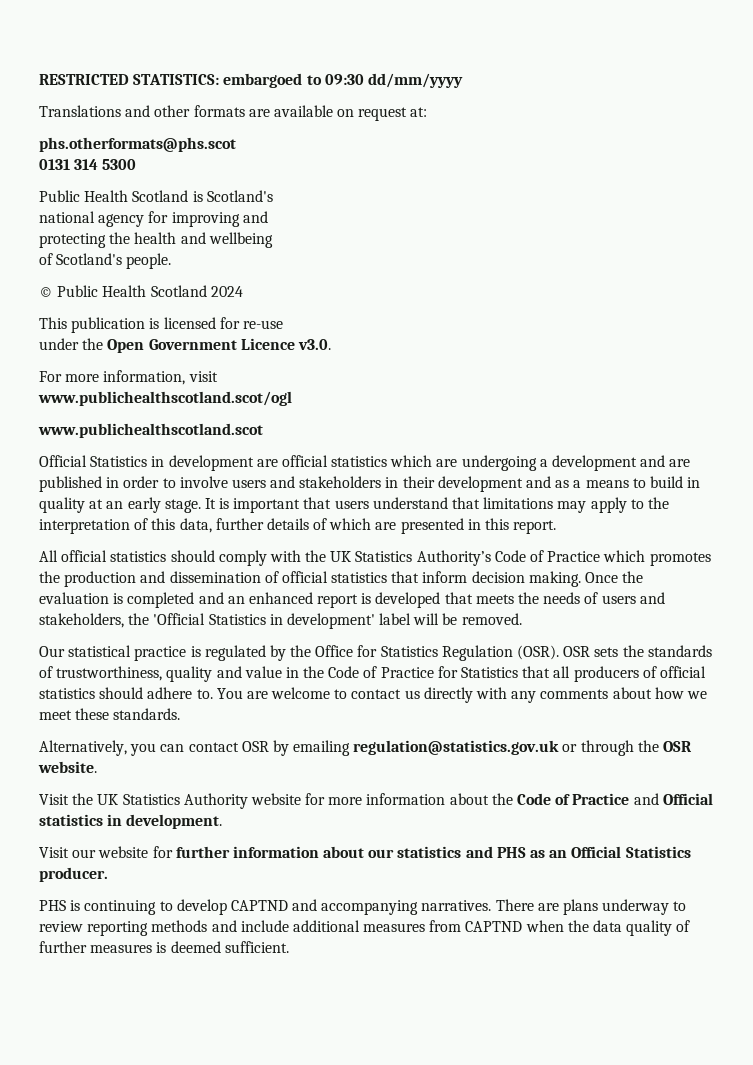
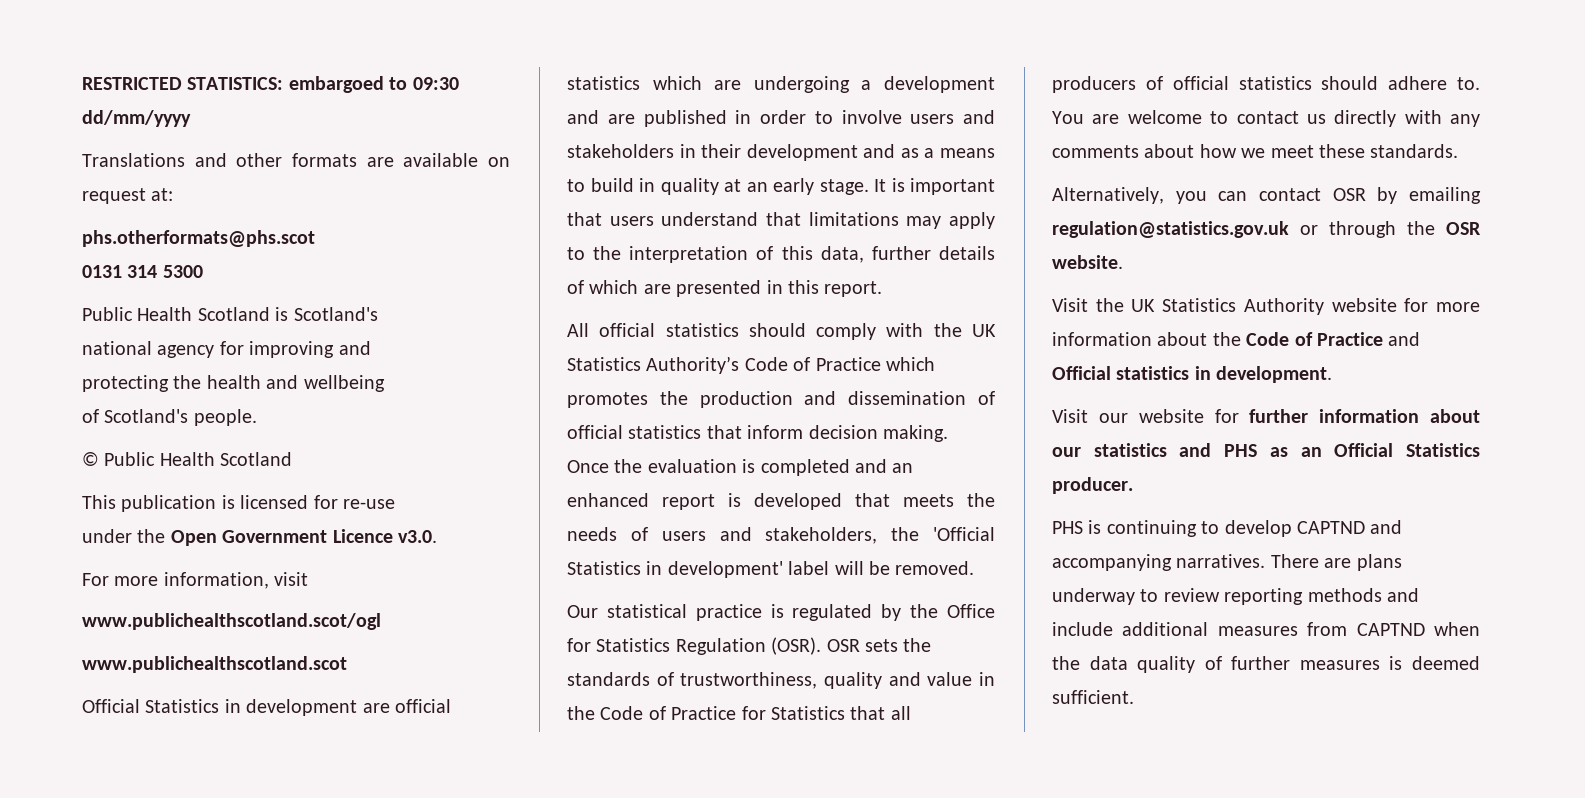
[210,286,243,297] 2024 -> (293, 459) none

